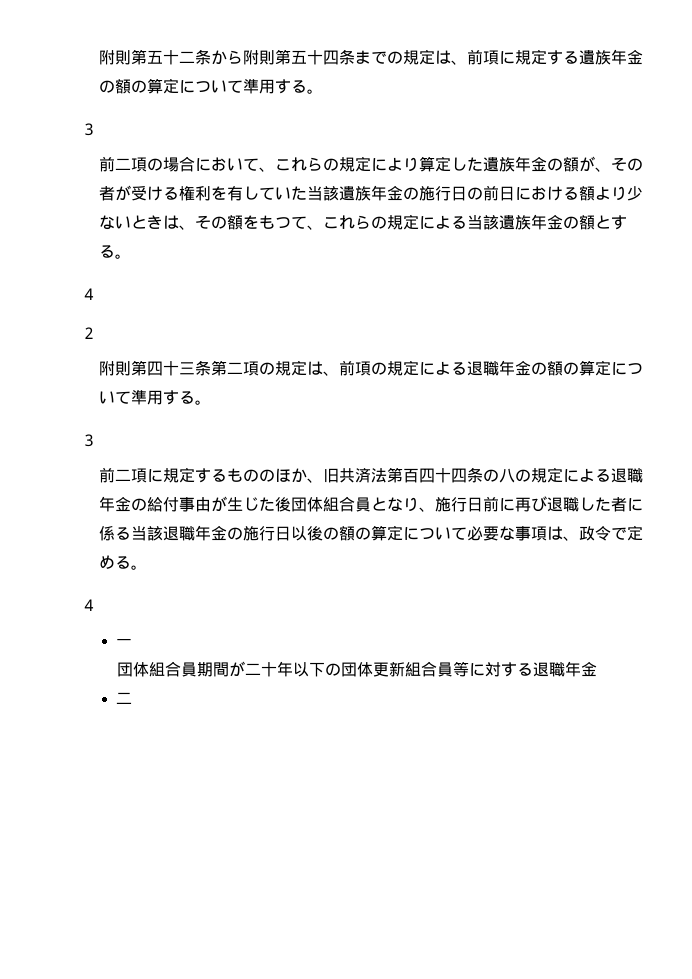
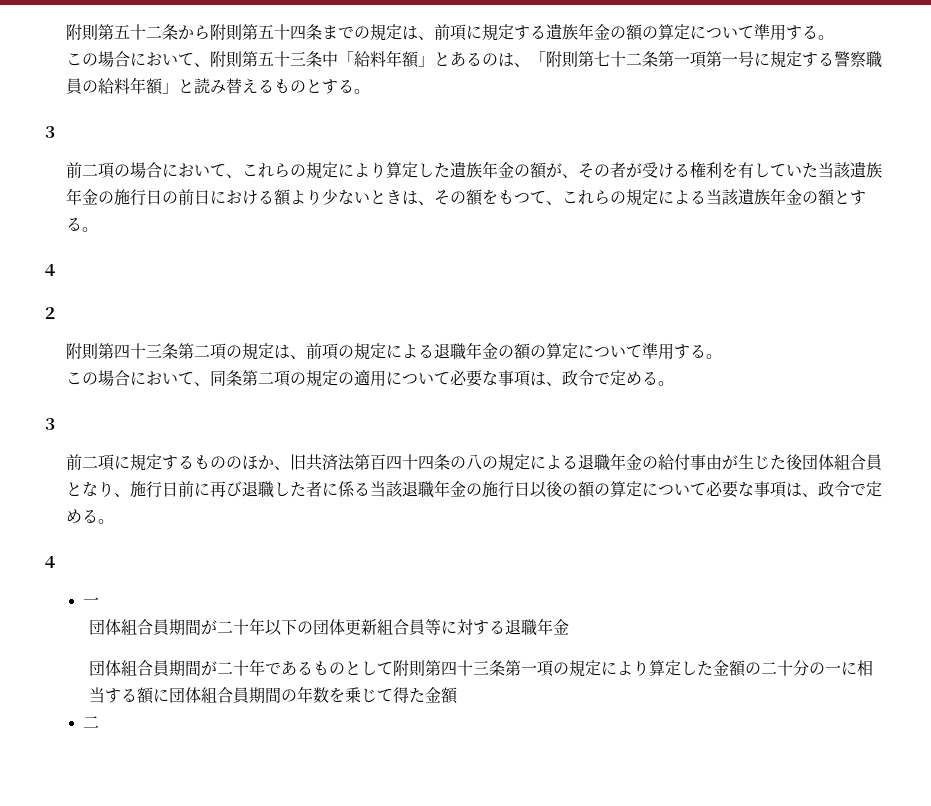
(323, 91) none -> [65,50,882,68] [65,77,370,95] // この場合において、附則第五十三条中「給料年額」とあるのは、「附則第七十二条第一項第一号に規定する警察職員の給料年額」と読み替えるものとする。
(211, 402) none -> [65,369,674,387] // この場合において、同条第二項の規定の適用について必要な事項は、政令で定める。
(597, 669) none -> [89,659,874,677] [89,686,459,704] // 団体組合員期間が二十年であるものとして附則第四十三条第一項の規定により算定した金額の二十分の一に相当する額に団体組合員期間の年数を乗じて得た金額

